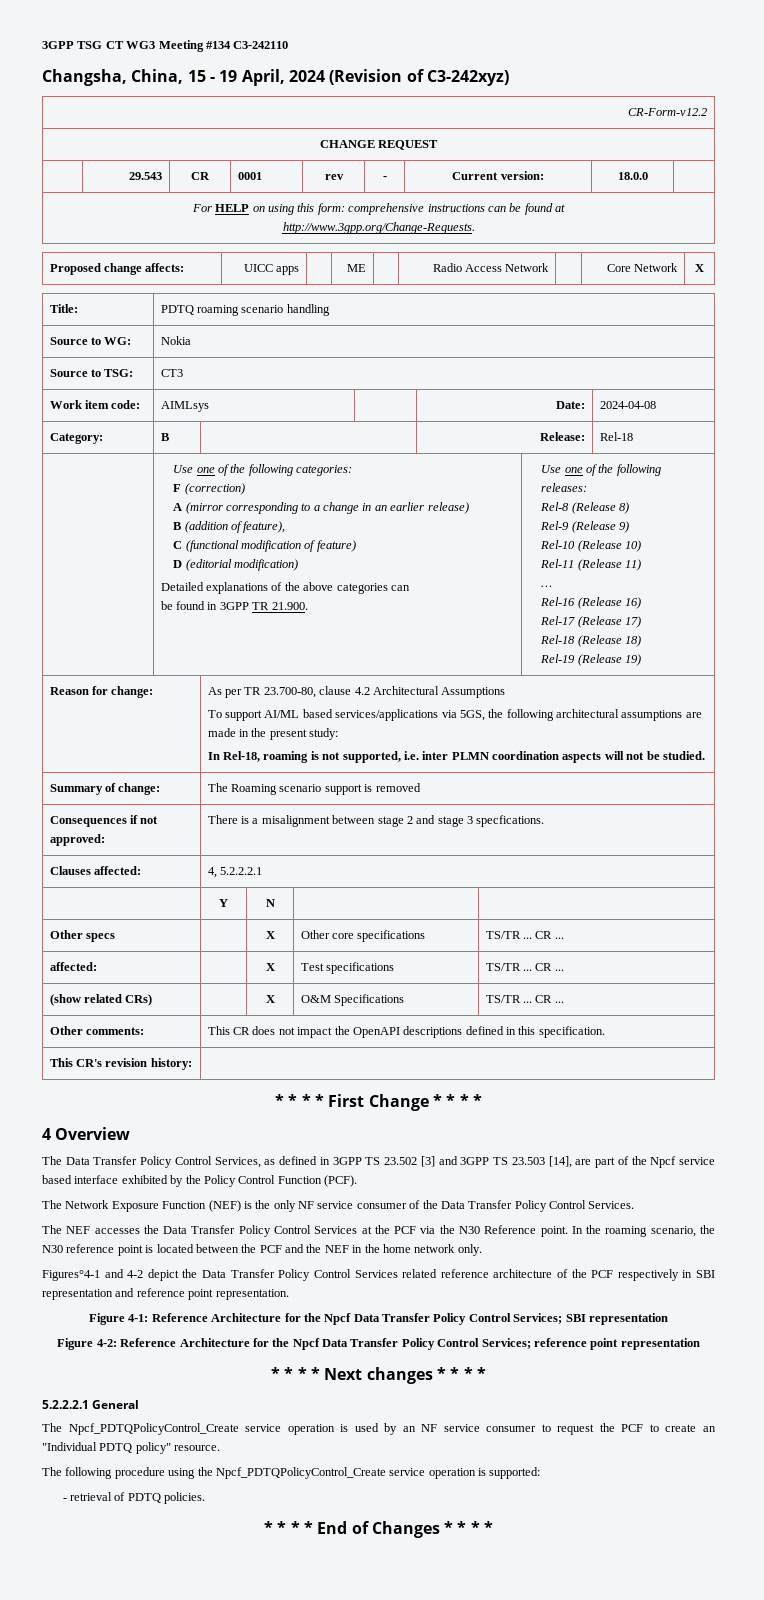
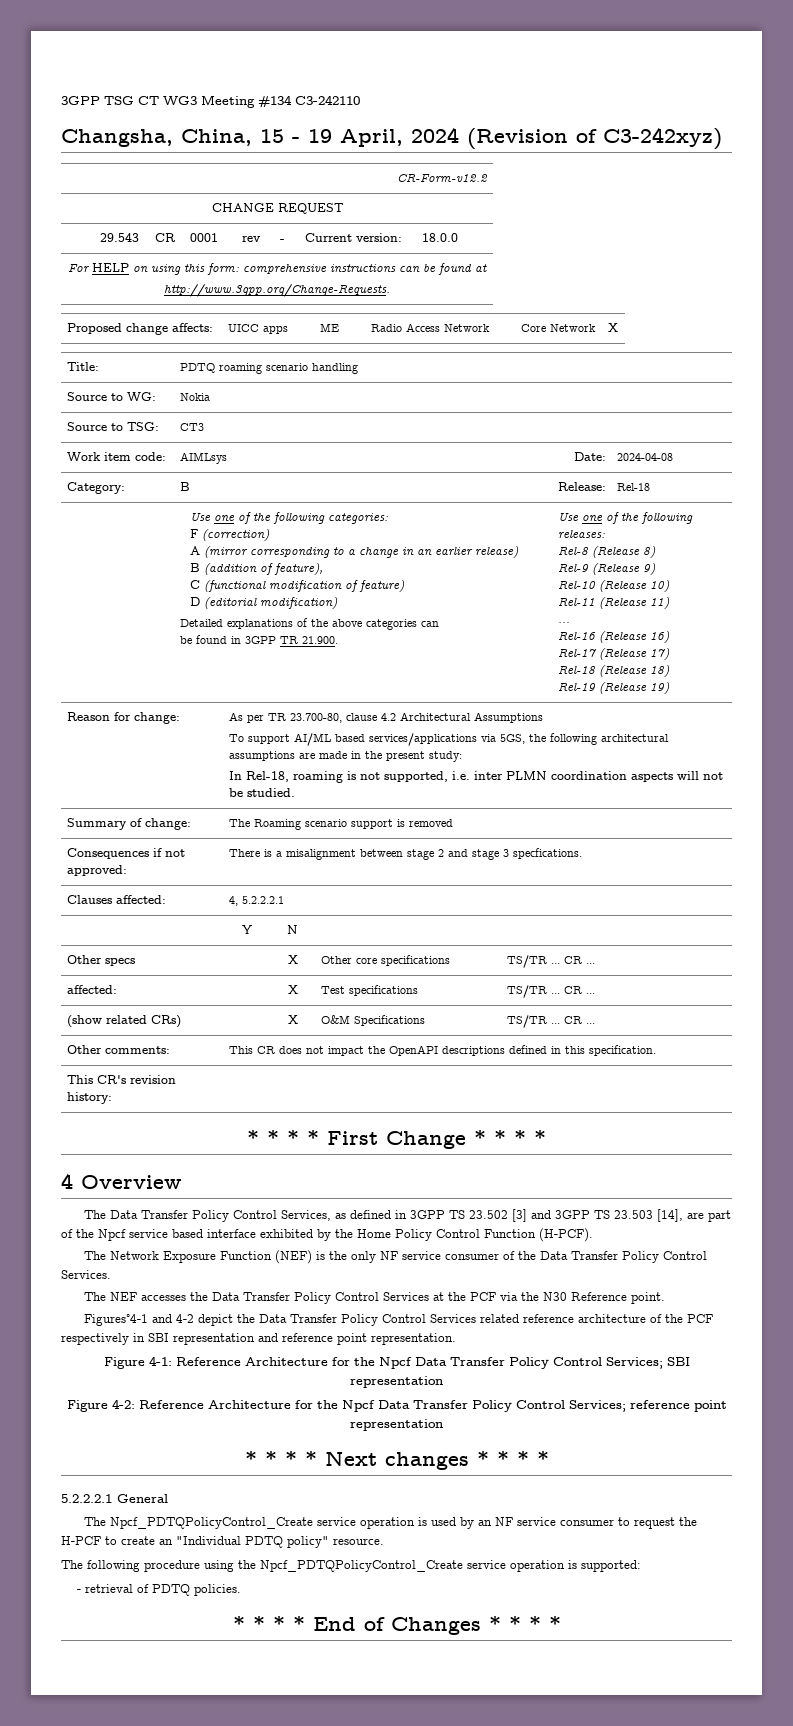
(201, 1179) none -> [357,1229,391,1238] Home
[324,1175,357,1187] (PCF). -> [539,1228,593,1242] (H-PCF).
[571,1225,716,1237] [42,1244,482,1256] In the roaming scenario, the N30 reference point is located between the PCF and the NEF in the home network only. -> (665, 1298) none
[621,1424,644,1432] PCF -> [61,1536,101,1545] H-PCF

